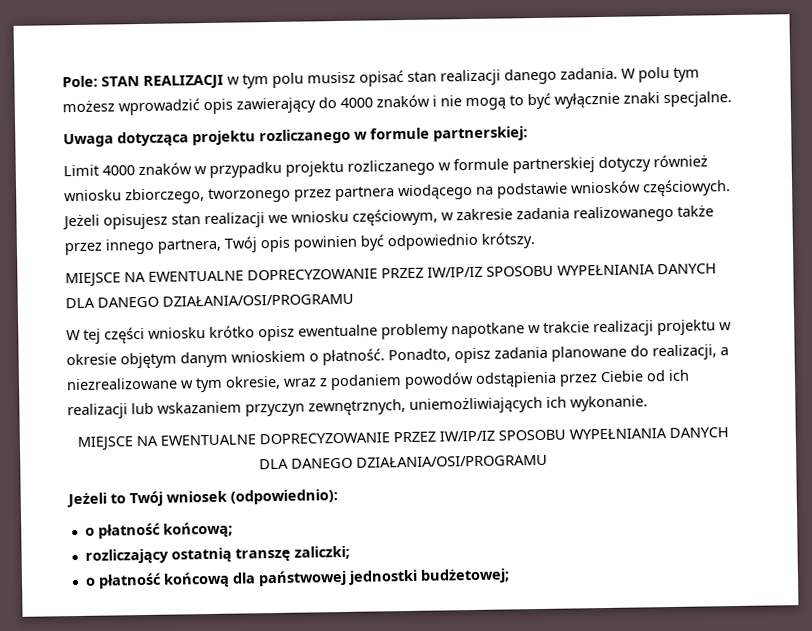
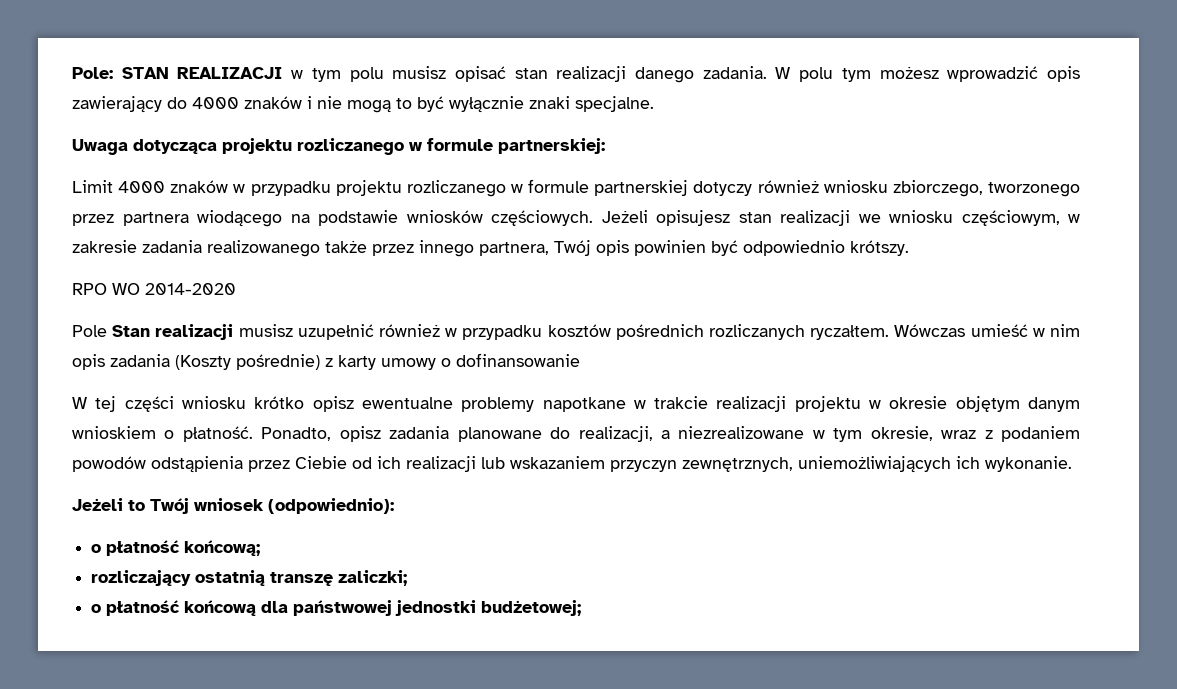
[65,263,717,288] [65,293,354,309] MIEJSCE NA EWENTUALNE DOPRECYZOWANIE PRZEZ IW/IP/IZ SPOSOBU WYPEŁNIANIA DANYCH DLA DANEGO DZIAŁANIA/OSI/PROGRAMU -> [72,283,236,295] [72,324,1081,340] [72,353,580,370] RPO WO 2014-2020 // Pole Stan realizacji musisz uzupełnić również w przypadku kosztów pośrednich rozliczanych ryczałtem. Wówczas umieść w nim opis zadania (Koszty pośrednie) z karty umowy o dofinansowanie
[76,427,729,452] [259,454,548,470] // MIEJSCE NA EWENTUALNE DOPRECYZOWANIE PRZEZ IW/IP/IZ SPOSOBU WYPEŁNIANIA DANYCH DLA DANEGO DZIAŁANIA/OSI/PROGRAMU -> (1072, 464) none

